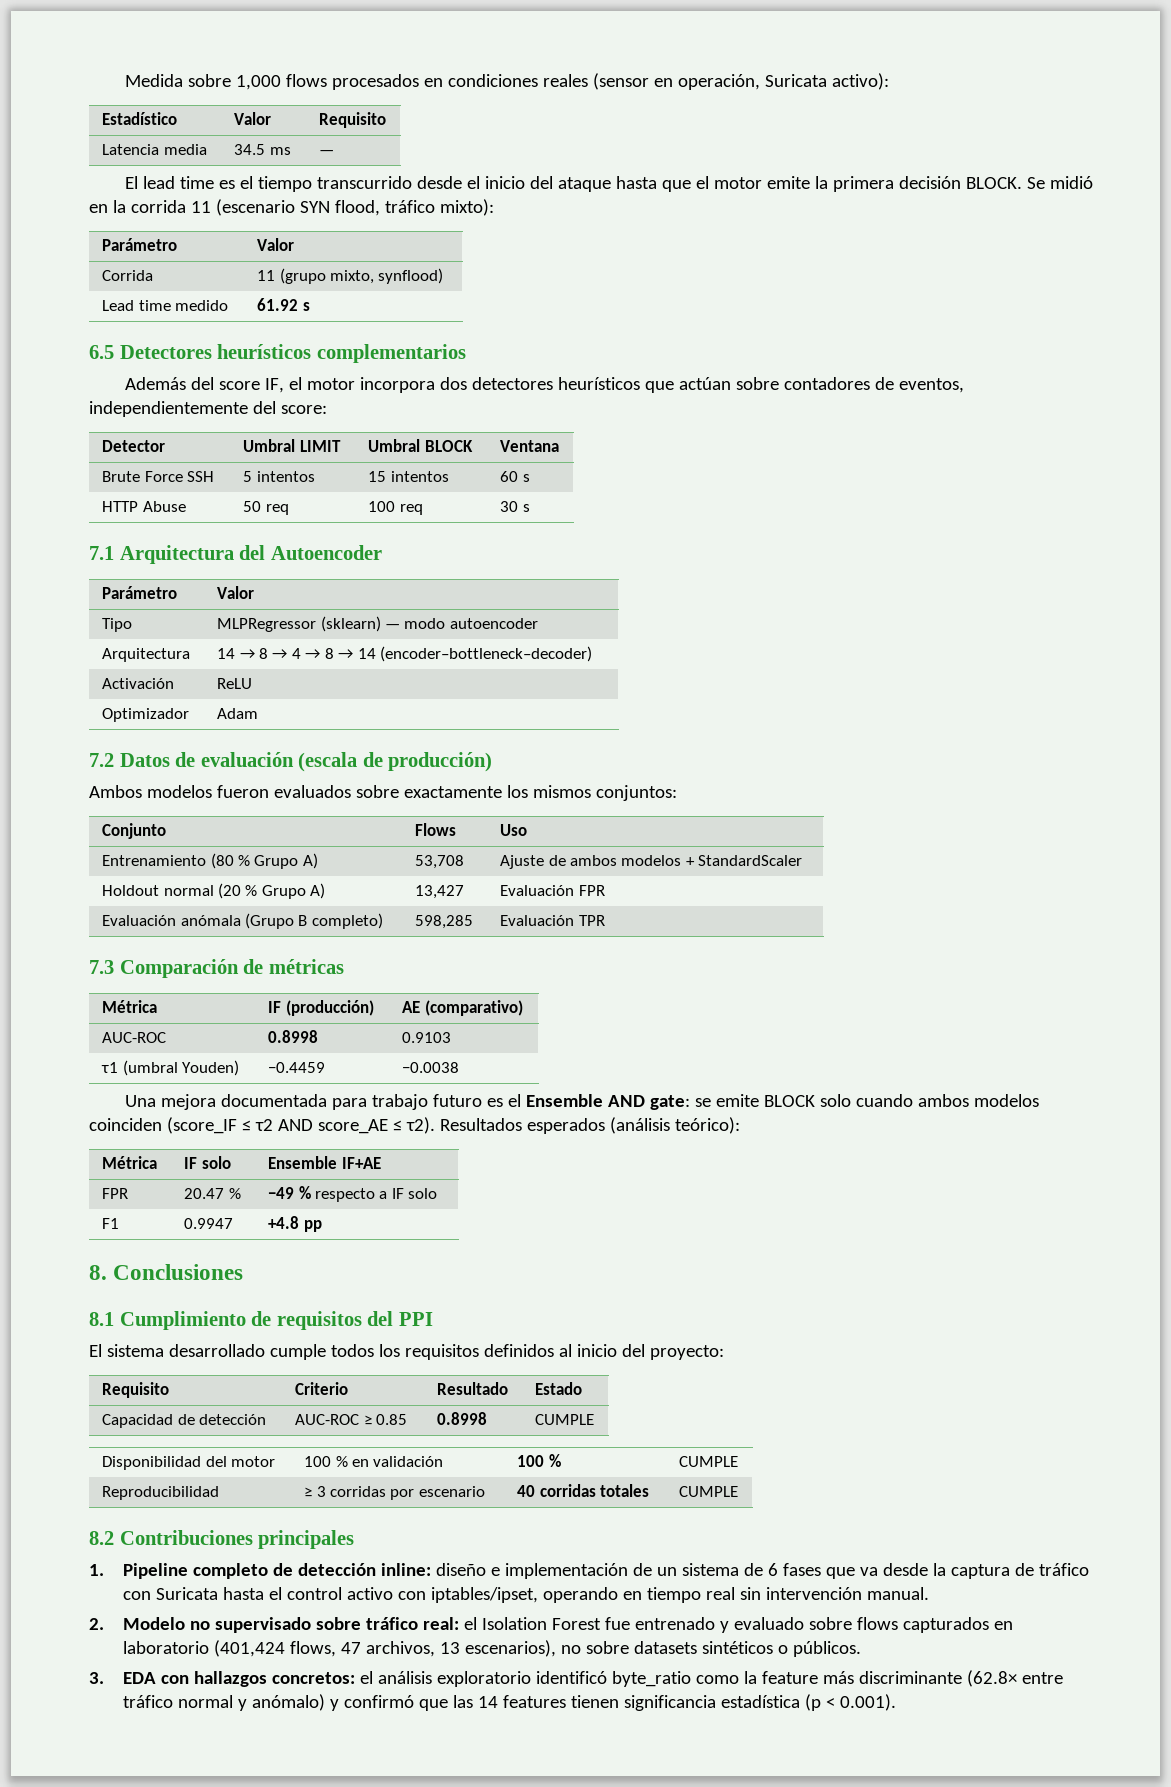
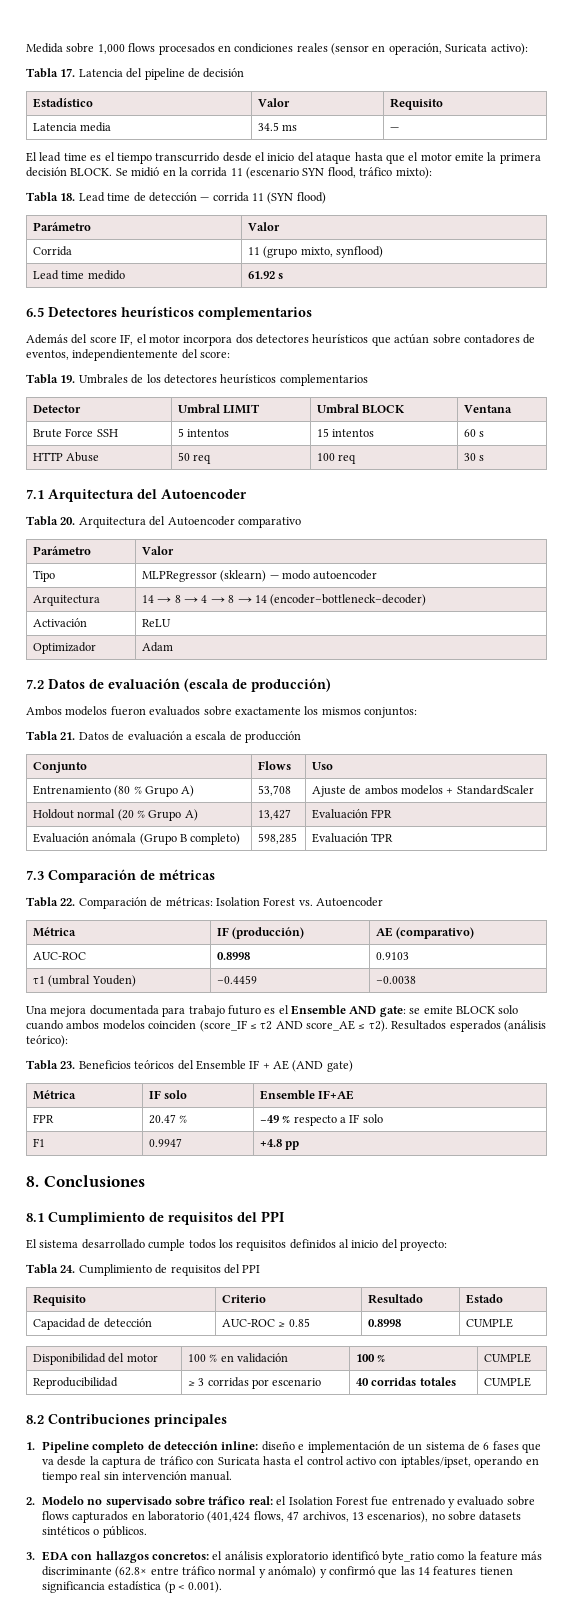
(890, 81) none -> [26,68,245,80] // Tabla 17. Latencia del pipeline de decisión
(494, 207) none -> [26,192,326,204] // Tabla 18. Lead time de detección — corrida 11 (SYN flood)
(327, 409) none -> [26,374,368,386] // Tabla 19. Umbrales de los detectores heurísticos complementarios
(382, 552) none -> [26,516,301,528] // Tabla 20. Arquitectura del Autoencoder comparativo
(677, 793) none -> [26,731,301,743] // Tabla 21. Datos de evaluación a escala de producción
(344, 966) none -> [26,897,383,909] // Tabla 22. Comparación de métricas: Isolation Forest vs. Autoencoder
(740, 1125) none -> [26,1060,353,1072] // Tabla 23. Beneficios teóricos del Ensemble IF + AE (AND gate)
(724, 1352) none -> [26,1264,261,1276] // Tabla 24. Cumplimiento de requisitos del PPI

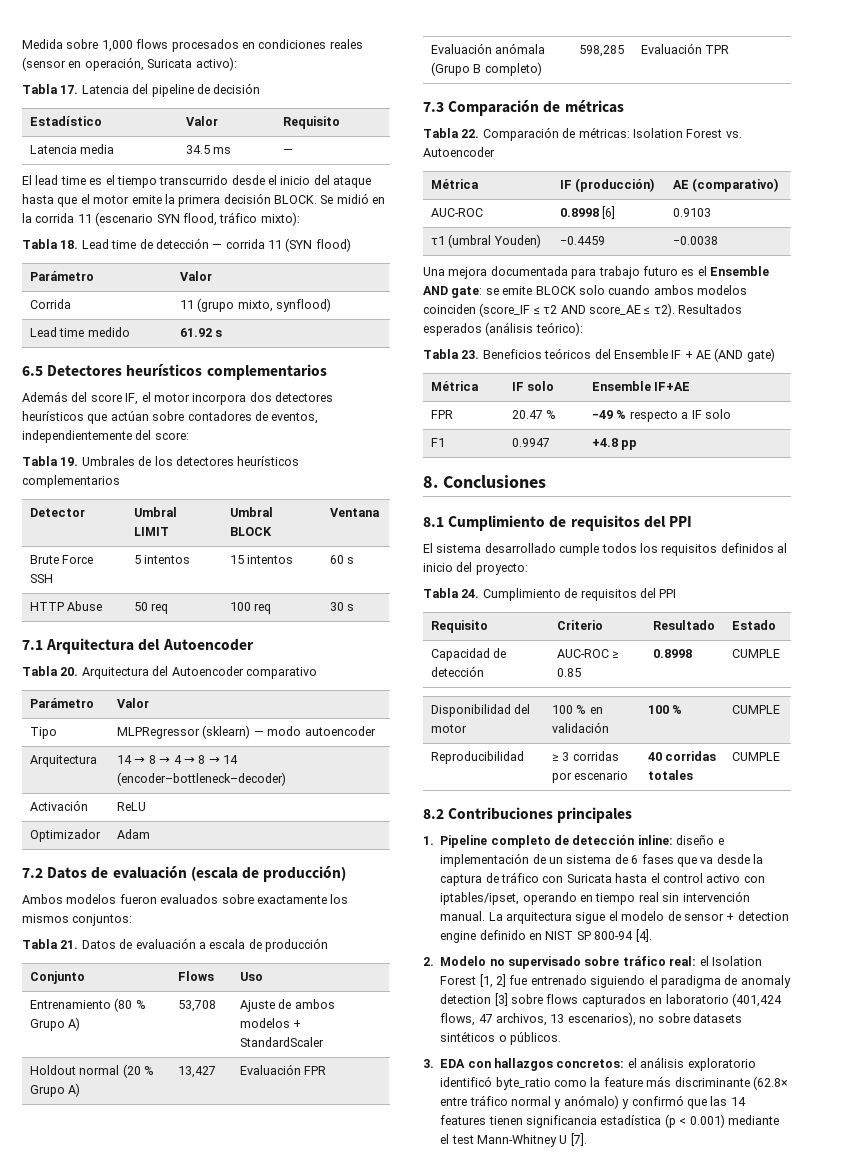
(250, 956) none -> [602,206,616,219] [6]
(233, 1476) none -> [488,911,789,924] [440,929,652,943] La arquitectura sigue el modelo de sensor + detection engine definido en NIST SP 800-94 [4].
[371,1496,504,1508] fue entrenado y evaluado -> [479,974,791,988] [440,993,508,1006] [1, 2] fue entrenado siguiendo el paradigma de anomaly detection [3]
[188,1581,223,1593] 0.001). -> [689,1114,779,1128] [440,1133,587,1147] 0.001) mediante el test Mann-Whitney U [7].

